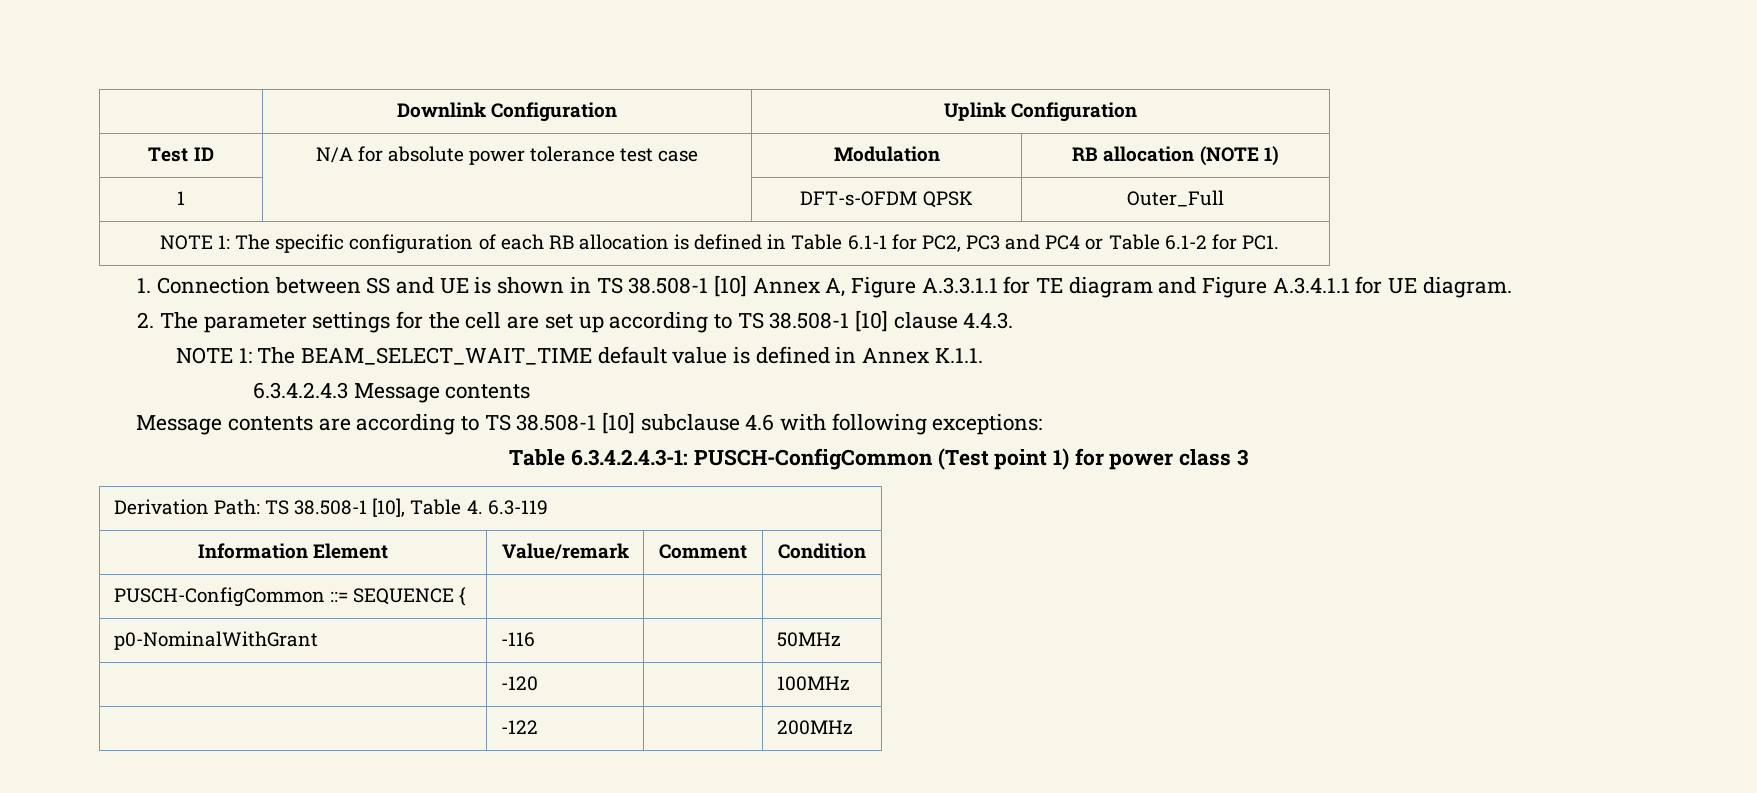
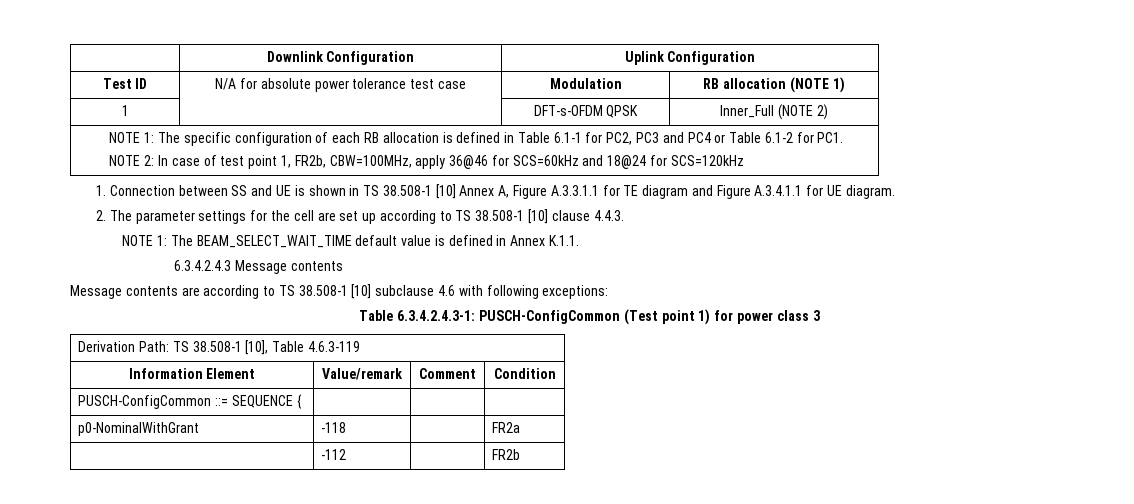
[1127,190,1224,207] Outer_Full -> [720,104,828,120] Inner_Full (NOTE 2)
(1279, 242) none -> [109,155,744,169] // NOTE 2: In case of test point 1, FR2b, CBW=100MHz, apply 36@46 for SCS=60kHz and 18@24 for SCS=120kHz
[466,500,548,515] 4. 6.3-119 -> [307,341,360,352] 4.6.3-119
[500,632,535,647] [776,632,841,647] [500,676,538,691] [776,676,850,691] [500,720,538,734] [776,720,853,735] -116 | | 50MHz // | -120 | | 100MHz // | -122 | | 200MHz -> [321,422,347,433] [492,422,521,433] [321,449,347,460] [492,449,521,460] -118 | | FR2a // | -112 | | FR2b

